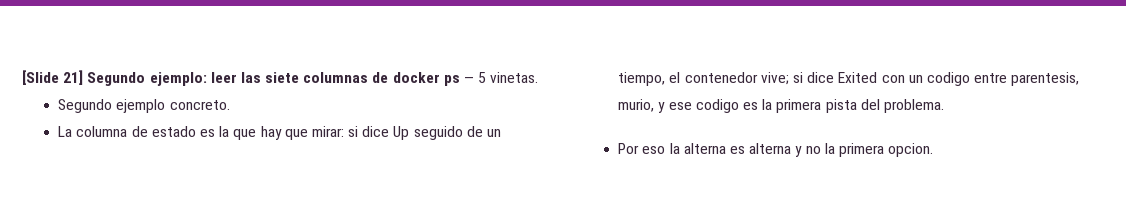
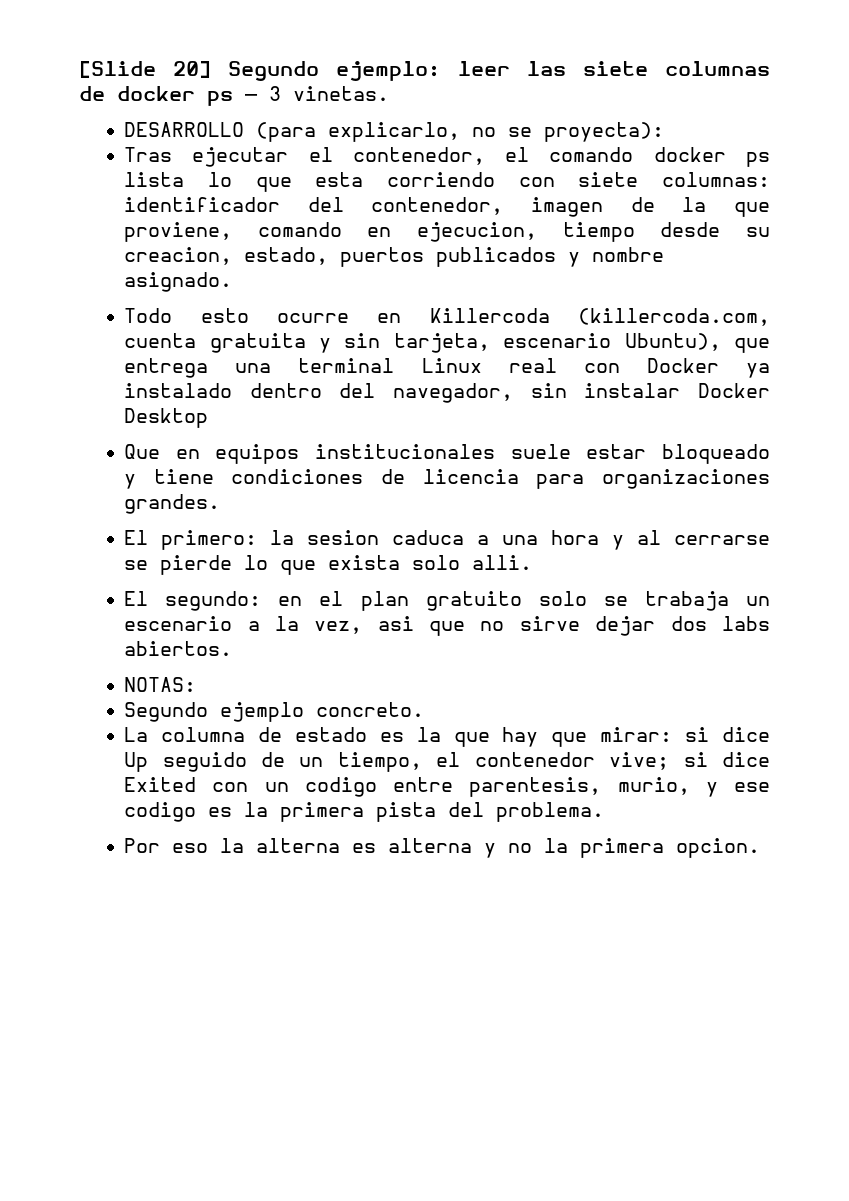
[63,70,84,85] 21] -> [173,61,212,78] 20]
[478,72,487,83] 5 -> [269,86,281,101] 3
(539, 77) none -> [124,122,665,142] [124,147,770,167] [124,172,770,192] [124,197,770,217] [124,222,770,242] [124,247,665,267] [124,272,233,292] [124,308,770,326] [124,333,770,353] [124,358,770,378] [124,383,770,403] [124,408,209,428] [124,444,770,464] [124,469,770,489] [124,494,221,514] [124,530,770,550] [124,555,533,575] [124,591,770,611] [124,616,770,636] [124,641,233,656] [124,677,197,692] // DESARROLLO (para explicarlo, no se proyecta): // Tras ejecutar el contenedor, el comando docker ps lista lo que esta corriendo con siete columnas: identificador del contenedor, imagen de la que proviene, comando en ejecucion, tiempo desde su creacion, estado, puertos publicados y nombre asignado. // Todo esto ocurre en Killercoda (killercoda.com, cuenta gratuita y sin tarjeta, escenario Ubuntu), que entrega una terminal Linux real con Docker ya instalado dentro del navegador, sin instalar Docker Desktop // Que en equipos institucionales suele estar bloqueado y tiene condiciones de licencia para organizaciones grandes. // El primero: la sesion caduca a una hora y al cerrarse se pierde lo que exista solo alli. // El segundo: en el plan gratuito solo se trabaja un escenario a la vez, asi que no sirve dejar dos labs abiertos. // NOTAS:

